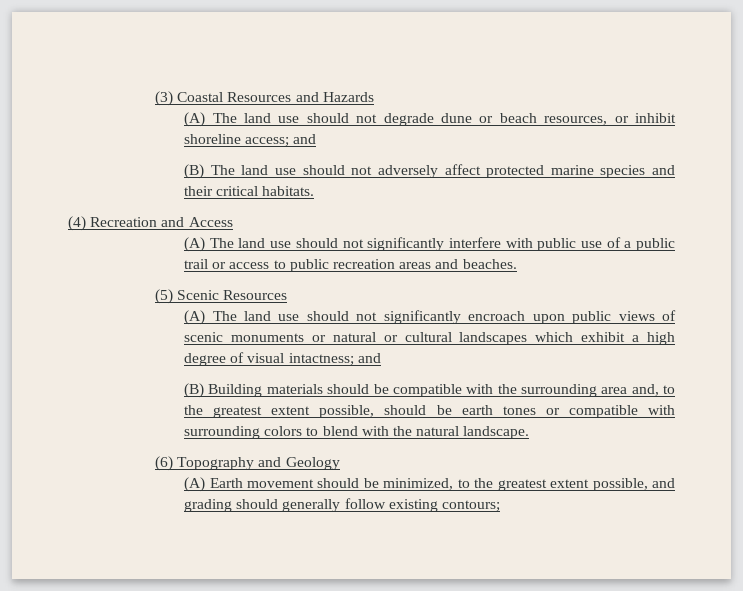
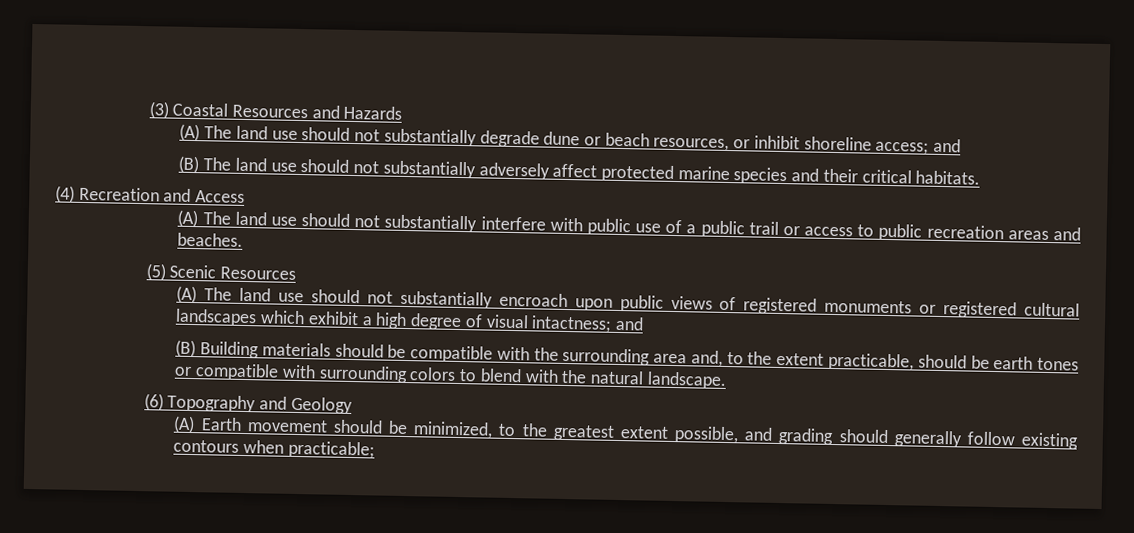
(378, 118) none -> [383,128,477,147] substantially
(373, 170) none -> [382,160,476,179] substantially
[367,237,445,251] significantly -> [384,214,478,233] substantially
[383,310,461,324] significantly -> [399,290,493,309] substantially
[184,332,224,342] scenic -> [743,297,818,315] registered
[332,332,398,342] natural or -> [943,301,1018,319] registered
[213,405,375,418] greatest extent possible, -> [776,352,914,371] extent practicable,
[442,500,501,512] contours; -> [173,439,375,459] contours when practicable;

